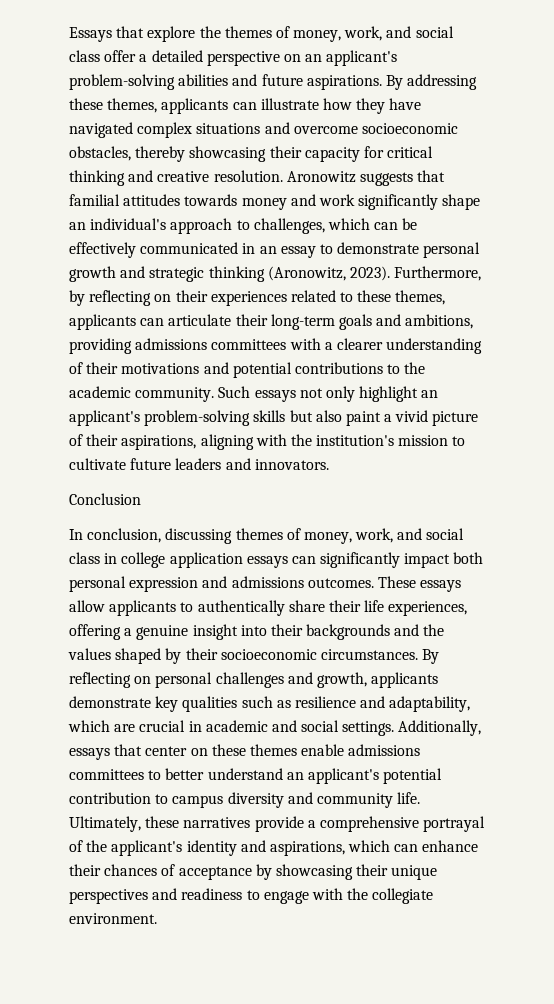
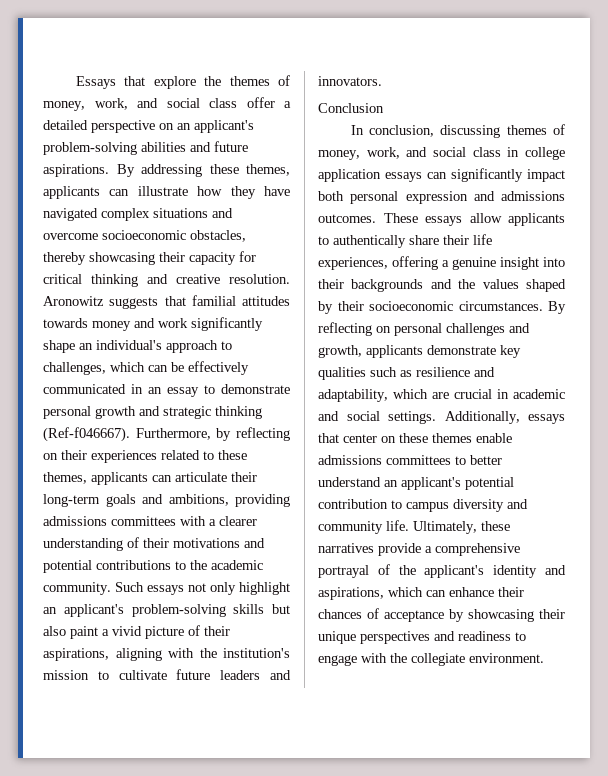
[267,266,390,281] (Aronowitz, 2023). -> [43,427,130,442] (Ref-f046667).

